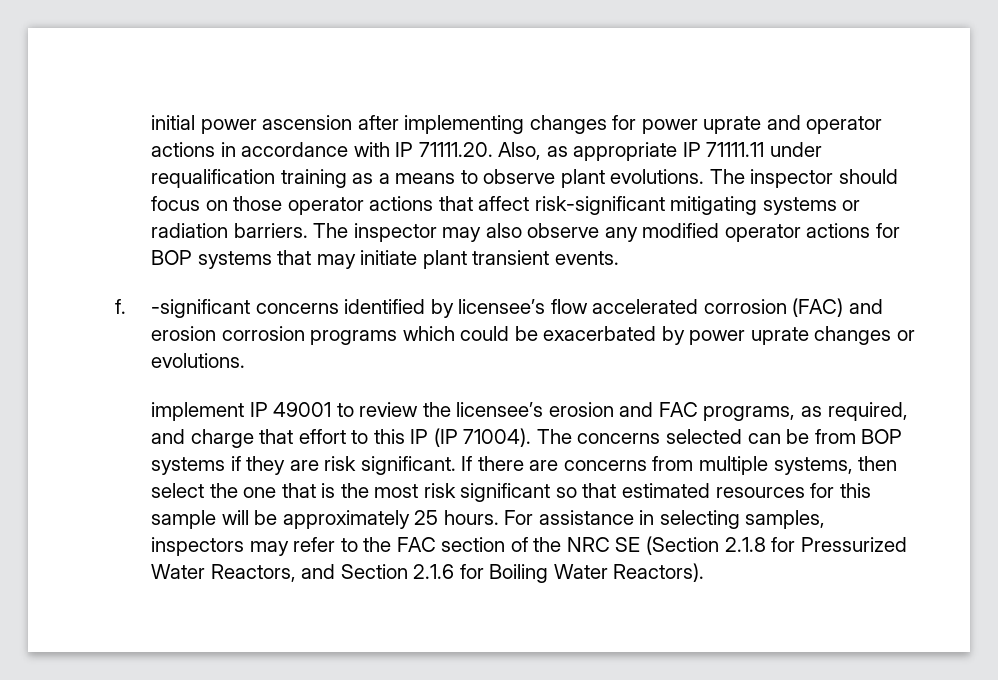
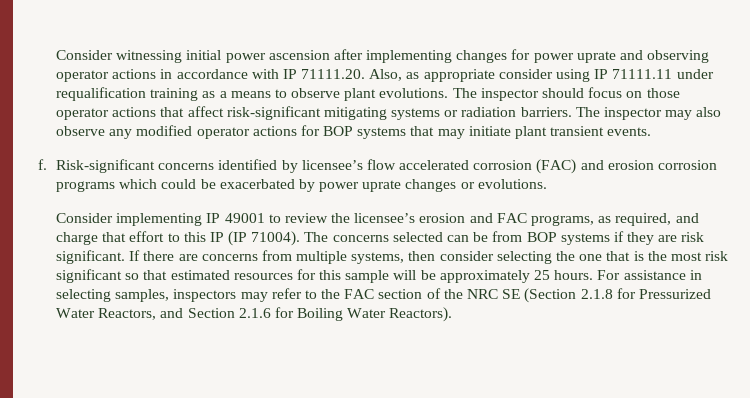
(151, 122) none -> [55,50,183,63] Consider witnessing
(801, 122) none -> [647,50,710,63] observing
(678, 151) none -> [498,69,590,82] consider using
[151,299,251,318] -significant -> [55,159,155,173] Risk-significant
[151,402,245,421] implement -> [55,213,203,226] Consider implementing
[151,483,205,498] select -> [439,251,552,264] consider selecting

